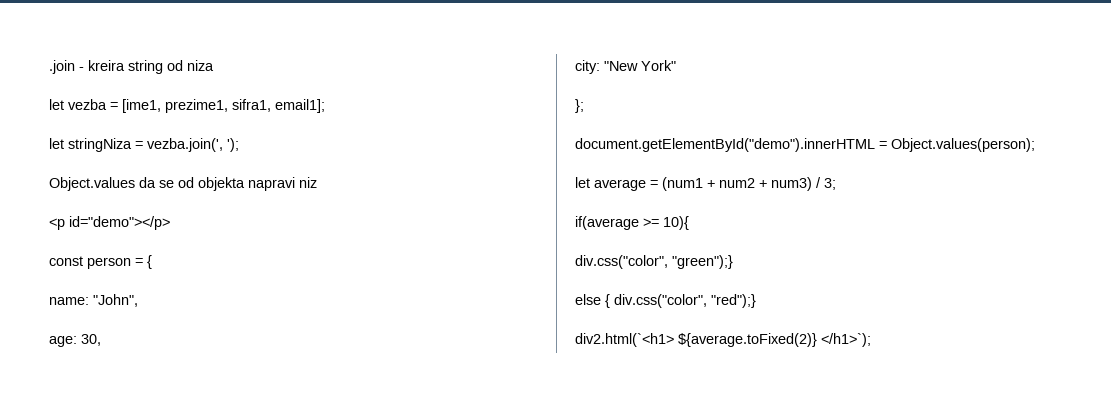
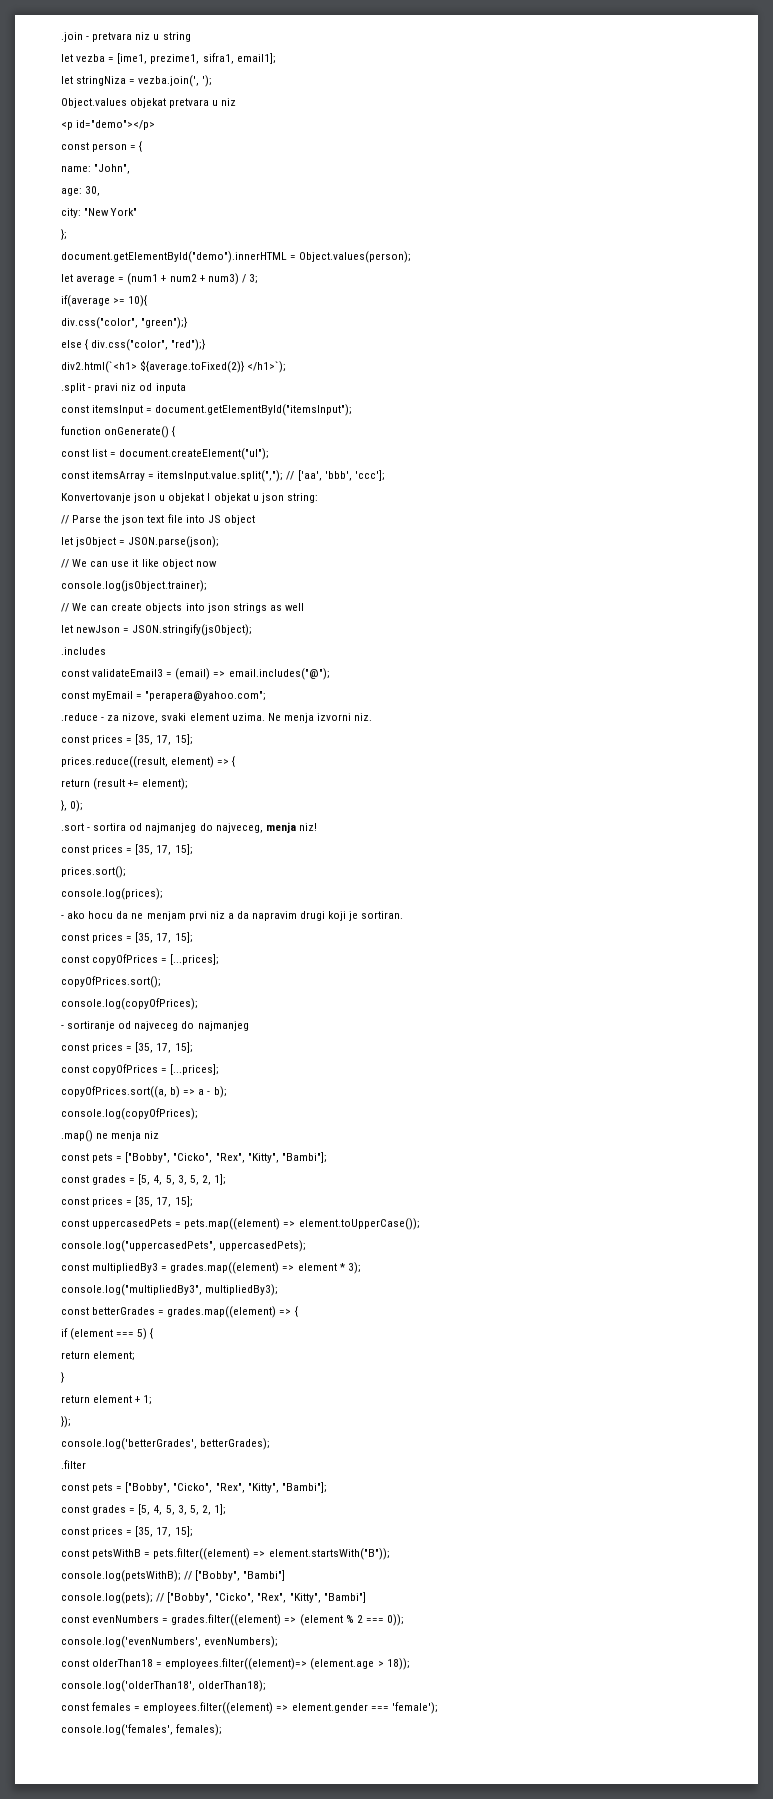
[88,60,125,71] kreira -> [92,32,160,42] pretvara niz u
[167,60,214,71] od niza -> (191, 37) none
[139,177,295,191] da se od objekta napravi -> [130,98,219,108] objekat pretvara u
(871, 340) none -> [61,383,186,393] [61,404,353,416] [61,426,176,438] [61,448,270,460] [61,470,385,482] [61,493,318,503] [61,514,255,525] [61,536,220,548] [61,559,217,569] [61,580,207,592] [61,603,304,613] [61,624,253,636] [61,647,106,655] [61,668,330,680] [61,691,267,701] [61,713,373,723] [61,734,193,745] [61,756,236,768] [61,778,189,790] [61,800,84,812] [61,822,317,833] [61,844,193,855] [61,866,126,878] [61,888,163,900] [61,911,404,921] [61,932,193,943] [61,954,220,965] [61,976,161,988] [61,998,198,1010] [61,1021,249,1031] [61,1042,193,1053] [61,1064,220,1075] [61,1086,227,1098] [61,1108,198,1120] [61,1130,160,1142] [61,1152,327,1163] [61,1174,226,1185] [61,1196,193,1207] [61,1218,420,1230] [61,1240,307,1252] [61,1262,361,1274] [61,1284,279,1296] [61,1306,298,1318] [61,1328,154,1340] [61,1351,136,1361] [61,1372,64,1383] [61,1395,153,1405] [61,1416,71,1428] [61,1438,271,1450] [61,1460,86,1469] [61,1482,327,1493] [61,1504,226,1515] [61,1526,193,1537] [61,1548,390,1560] [61,1570,286,1582] [61,1592,366,1604] [61,1614,404,1626] [61,1636,279,1648] [61,1658,410,1670] [61,1680,267,1692] [61,1702,438,1714] [61,1724,223,1736] // .split - pravi niz od inputa // const itemsInput = document.getElementById("itemsInput"); // function onGenerate() { // const list = document.createElement("ul"); // const itemsArray = itemsInput.value.split(","); // ['aa', 'bbb', 'ccc']; // Konvertovanje json u objekat I objekat u json string: // // Parse the json text file into JS object // let jsObject = JSON.parse(json); // // We can use it like object now // console.log(jsObject.trainer); // // We can create objects into json strings as well // let newJson = JSON.stringify(jsObject); // .includes // const validateEmail3 = (email) => email.includes("@"); // const myEmail = "perapera@yahoo.com"; // .reduce - za nizove, svaki element uzima. Ne menja izvorni niz. // const prices = [35, 17, 15]; // prices.reduce((result, element) => { // return (result += element); // }, 0); // .sort - sortira od najmanjeg do najveceg, menja niz! // const prices = [35, 17, 15]; // prices.sort(); // console.log(prices); // - ako hocu da ne menjam prvi niz a da napravim drugi koji je sortiran. // const prices = [35, 17, 15]; // const copyOfPrices = [...prices]; // copyOfPrices.sort(); // console.log(copyOfPrices); // - sortiranje od najveceg do najmanjeg // const prices = [35, 17, 15]; // const copyOfPrices = [...prices]; // copyOfPrices.sort((a, b) => a - b); // console.log(copyOfPrices); // .map() ne menja niz // const pets = ["Bobby", "Cicko", "Rex", "Kitty", "Bambi"]; // const grades = [5, 4, 5, 3, 5, 2, 1]; // const prices = [35, 17, 15]; // const uppercasedPets = pets.map((element) => element.toUpperCase()); // console.log("uppercasedPets", uppercasedPets); // const multipliedBy3 = grades.map((element) => element * 3); // console.log("multipliedBy3", multipliedBy3); // const betterGrades = grades.map((element) => { // if (element === 5) { // return element; // } // return element + 1; // }); // console.log('betterGrades', betterGrades); // .filter // const pets = ["Bobby", "Cicko", "Rex", "Kitty", "Bambi"]; // const grades = [5, 4, 5, 3, 5, 2, 1]; // const prices = [35, 17, 15]; // const petsWithB = pets.filter((element) => element.startsWith("B")); // console.log(petsWithB); // ["Bobby", "Bambi"] // console.log(pets); // ["Bobby", "Cicko", "Rex", "Kitty", "Bambi"] // const evenNumbers = grades.filter((element) => (element % 2 === 0)); // console.log('evenNumbers', evenNumbers); // const olderThan18 = employees.filter((element)=> (element.age > 18)); // console.log('olderThan18', olderThan18); // const females = employees.filter((element) => element.gender === 'female'); // console.log('females', females);

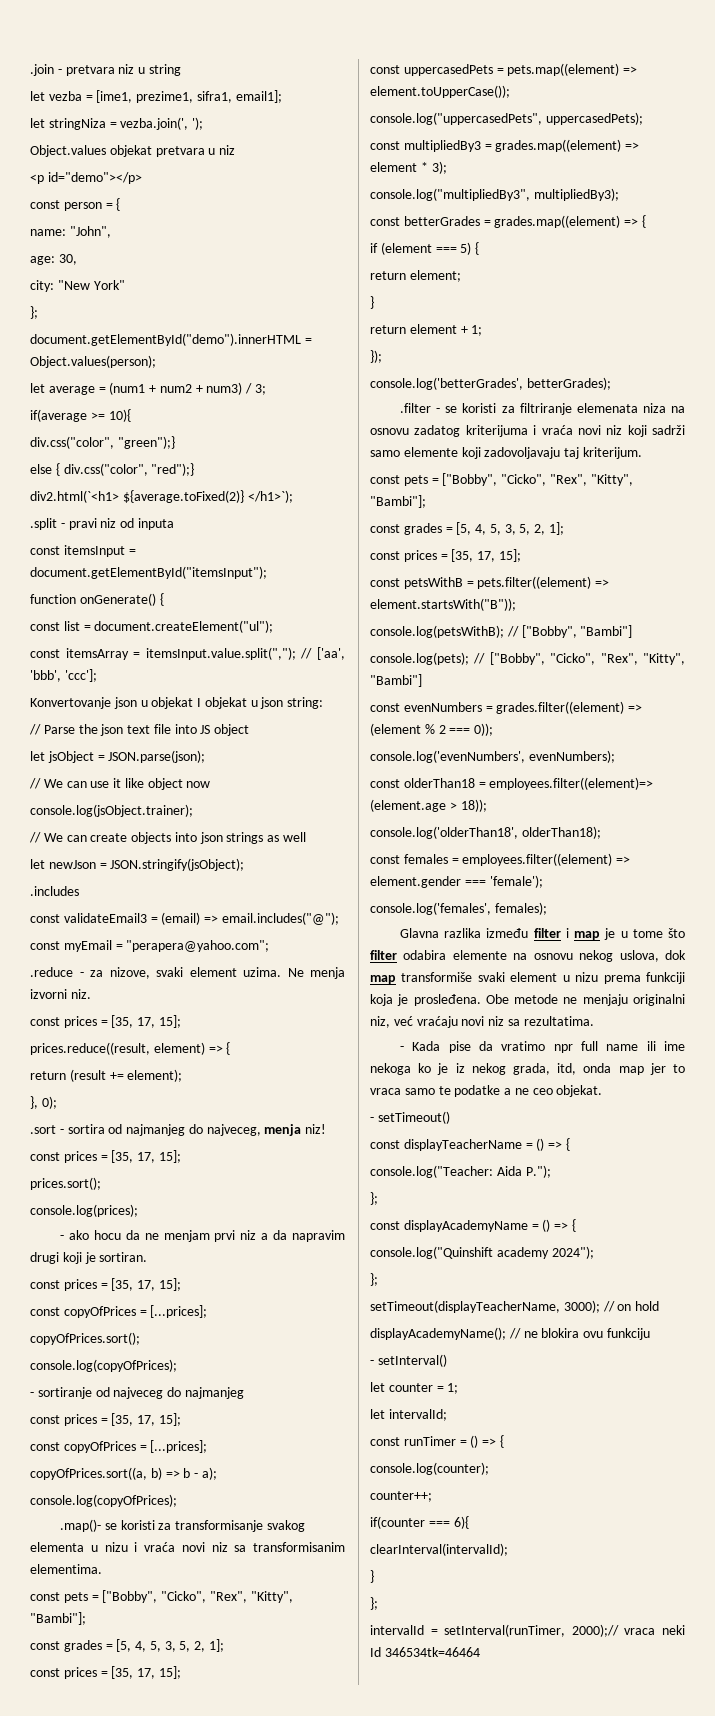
[198,1086,227,1098] [61,1108,198,1120] [61,1130,160,1142] a - b); // console.log(copyOfPrices); // .map() ne menja niz -> [183,1467,217,1480] [30,1494,177,1507] [60,1519,305,1532] [30,1542,345,1552] [30,1564,102,1574] b - a); // console.log(copyOfPrices); // .map()- se koristi za transformisanje svakog elementa u nizu i vraća novi niz sa transformisanim elementima.
(86, 1464) none -> [436,403,685,415] [370,425,685,437] [370,447,642,459] - se koristi za filtriranje elemenata niza na osnovu zadatog kriterijuma i vraća novi niz koji sadrži samo elemente koji zadovoljavaju taj kriterijum.
(223, 1730) none -> [400,928,686,940] [370,950,686,962] [370,972,685,984] [370,994,685,1006] [370,1016,594,1028] [400,1041,685,1053] [370,1063,685,1075] [370,1085,603,1097] [370,1111,450,1124] [370,1138,570,1151] [370,1165,551,1178] [370,1192,378,1205] [370,1219,576,1232] [370,1246,594,1259] [370,1273,378,1286] [370,1300,660,1313] [370,1327,650,1340] [370,1354,447,1367] [370,1382,459,1394] [370,1409,447,1421] [370,1435,504,1448] [370,1462,489,1475] [370,1491,432,1502] [370,1516,469,1529] [370,1543,508,1556] [370,1570,374,1583] [370,1597,378,1610] [370,1624,685,1637] [370,1647,480,1657] // Glavna razlika između filter i map je u tome što filter odabira elemente na osnovu nekog uslova, dok map transformiše svaki element u nizu prema funkciji koja je prosleđena. Obe metode ne menjaju originalni niz, već vraćaju novi niz sa rezultatima. // - Kada pise da vratimo npr full name ili ime nekoga ko je iz nekog grada, itd, onda map jer to vraca samo te podatke a ne ceo objekat. // - setTimeout() // const displayTeacherName = () => { // console.log("Teacher: Aida P."); // }; // const displayAcademyName = () => { // console.log("Quinshift academy 2024"); // }; // setTimeout(displayTeacherName, 3000); // on hold // displayAcademyName(); // ne blokira ovu funkciju // - setInterval() // let counter = 1; // let intervalId; // const runTimer = () => { // console.log(counter); // counter++; // if(counter === 6){ // clearInterval(intervalId); // } // }; // intervalId = setInterval(runTimer, 2000);// vraca neki Id 346534tk=46464

